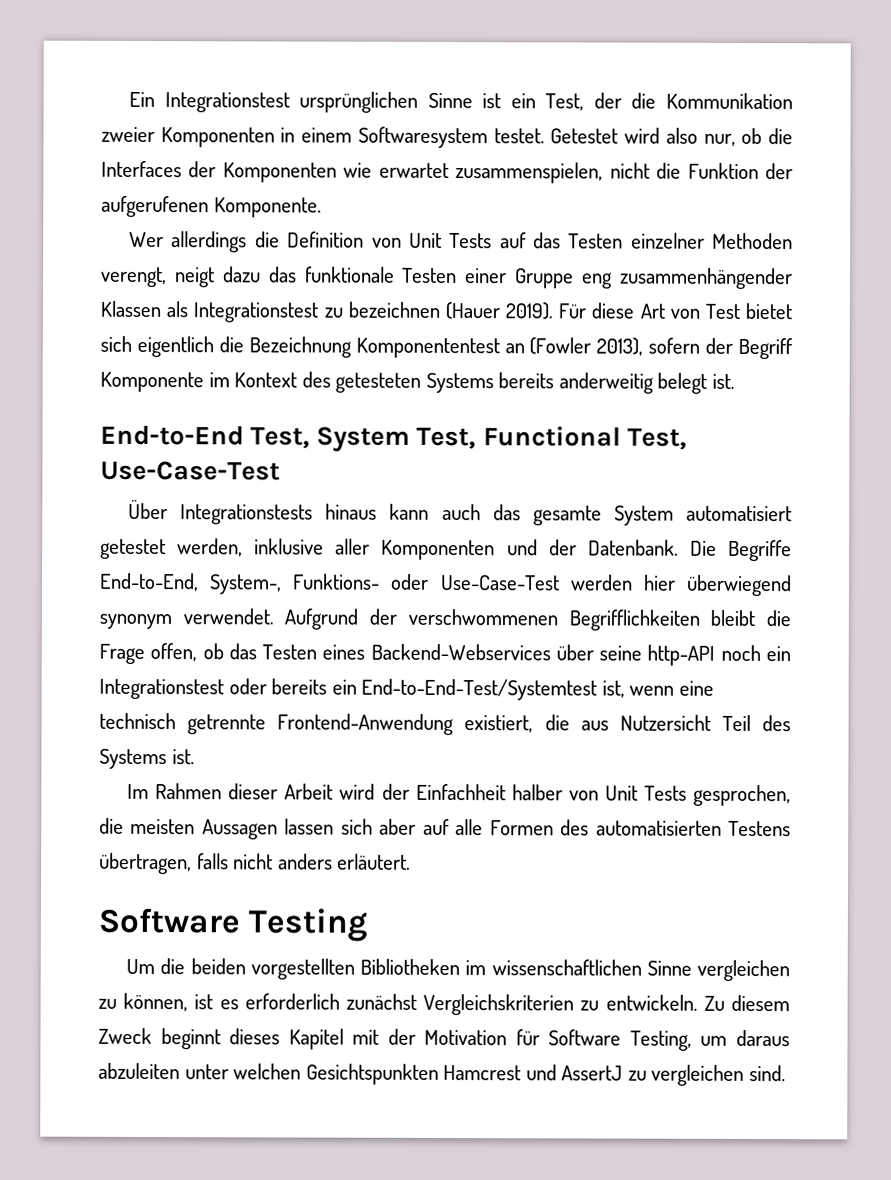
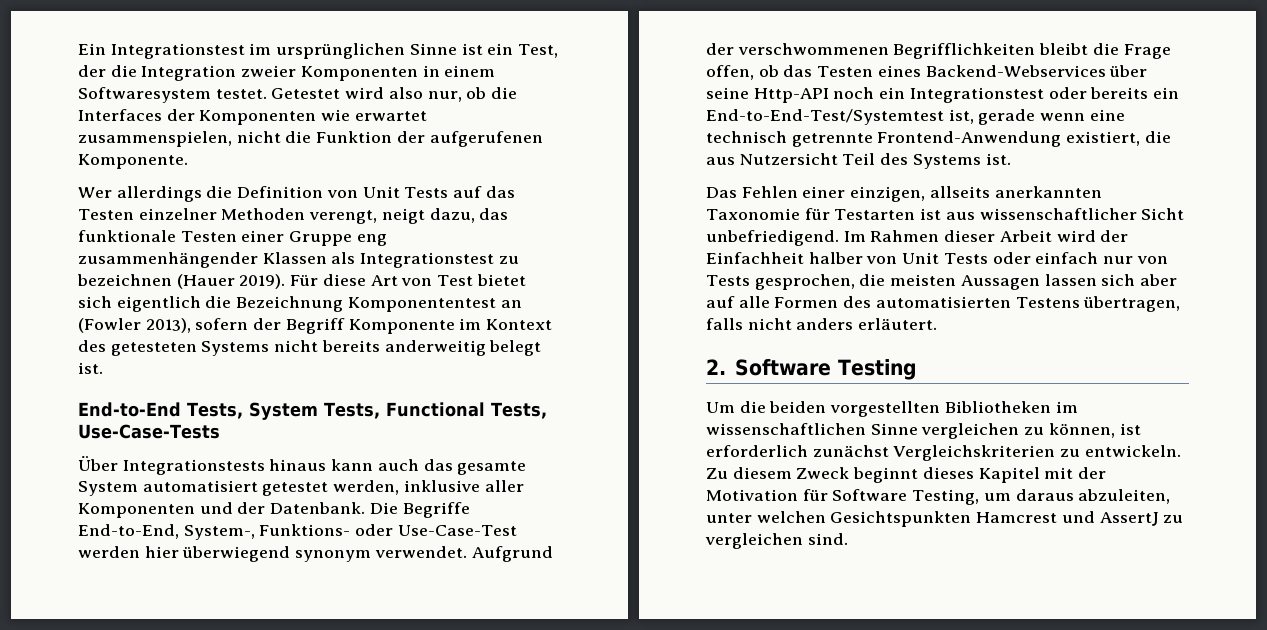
(290, 102) none -> [249,43,272,55] im
[666,92,793,110] Kommunikation -> [141,65,237,81] Integration
[222,266,261,283] dazu -> [429,208,475,223] dazu,
(494, 383) none -> [274,340,319,352] nicht
[250,426,687,452] [100,460,280,481] Test, System Test, Functional Test, Use-Case-Test -> [187,402,547,420] [78,424,220,439] Tests, System Tests, Functional Tests, Use-Case-Tests
[647,644,716,666] http-API -> [753,88,829,103] Http-API
(625, 689) none -> [978,109,1036,125] gerade
(195, 757) none -> [706,186,1102,202] [706,208,1185,220] [706,230,839,246] Das Fehlen einer einzigen, allseits anerkannten Taxonomie für Testarten ist aus wissenschaftlicher Sicht unbefriedigend.
(687, 793) none -> [992,252,1168,264] [706,275,750,286] oder einfach nur von Tests
(412, 861) none -> [706,359,726,375] 2.
[219,999,239,1010] es -> (1141, 429) none
[98,1062,180,1080] abzuleiten -> [1078,489,1171,504] abzuleiten,

